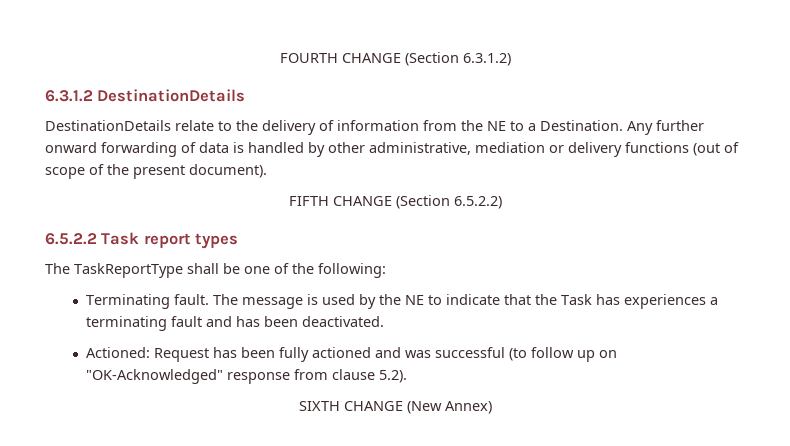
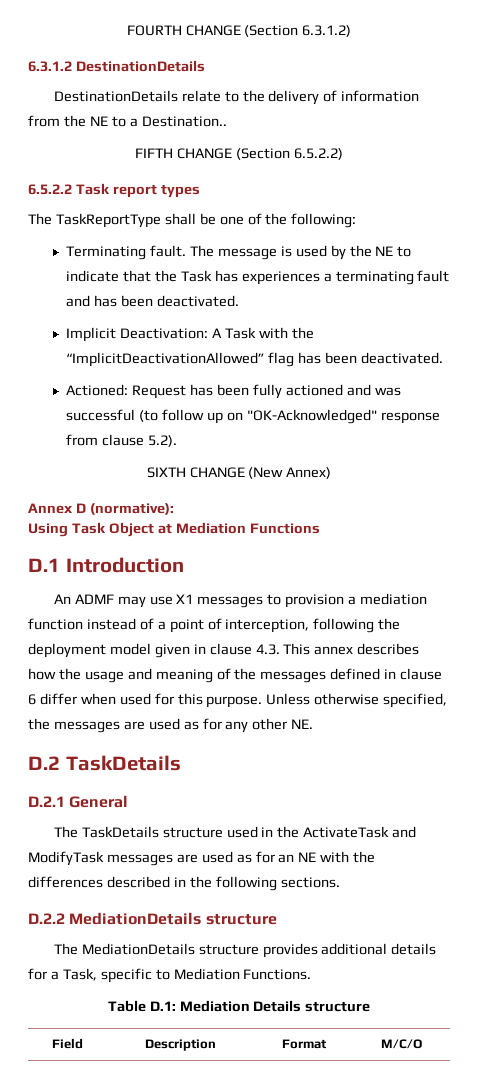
[540,120,704,135] [45,142,739,157] [45,164,267,179] Destination. Any further onward forwarding of data is handled by other administrative, mediation or delivery functions (out of scope of the present document). -> [141,116,227,127] Destination..
(384, 321) none -> [66,327,314,342] [66,352,443,367] // Implicit Deactivation: A Task with the “ImplicitDeactivationAllowed” flag has been deactivated.
(492, 407) none -> [28,503,174,515] [28,522,320,537] [28,557,184,573] [53,593,428,608] [28,618,401,633] [28,643,420,658] [28,668,443,683] [28,693,448,708] [28,718,314,733] [28,755,181,771] [28,795,129,808] [53,826,417,838] [28,851,376,866] [28,876,340,891] [28,912,277,925] [53,943,437,958] [28,968,312,983] [107,1000,371,1012] [52,1038,83,1049] [144,1039,216,1051] [281,1039,327,1049] [381,1039,422,1049] // Annex D (normative): // Using Task Object at Mediation Functions // D.1 Introduction // An ADMF may use X1 messages to provision a mediation function instead of a point of interception, following the deployment model given in clause 4.3. This annex describes how the usage and meaning of the messages defined in clause 6 differ when used for this purpose. Unless otherwise specified, the messages are used as for any other NE. // D.2 TaskDetails // D.2.1 General // The TaskDetails structure used in the ActivateTask and ModifyTask messages are used as for an NE with the differences described in the following sections. // D.2.2 MediationDetails structure // The MediationDetails structure provides additional details for a Task, specific to Mediation Functions. // Table D.1: Mediation Details structure // Field | Description | Format | M/C/O

